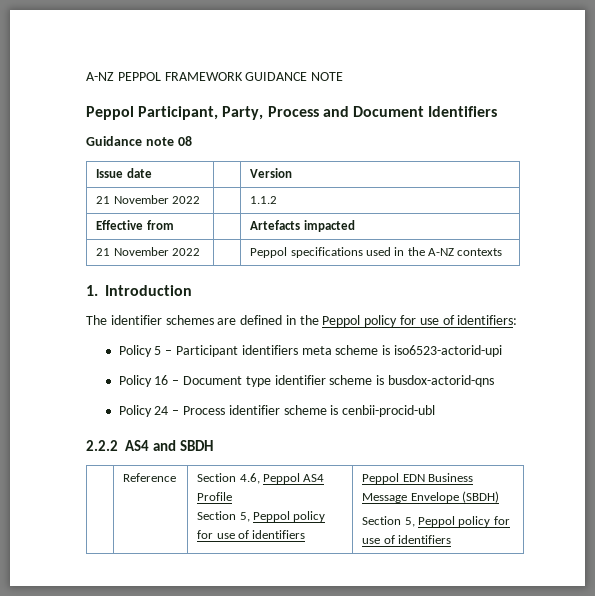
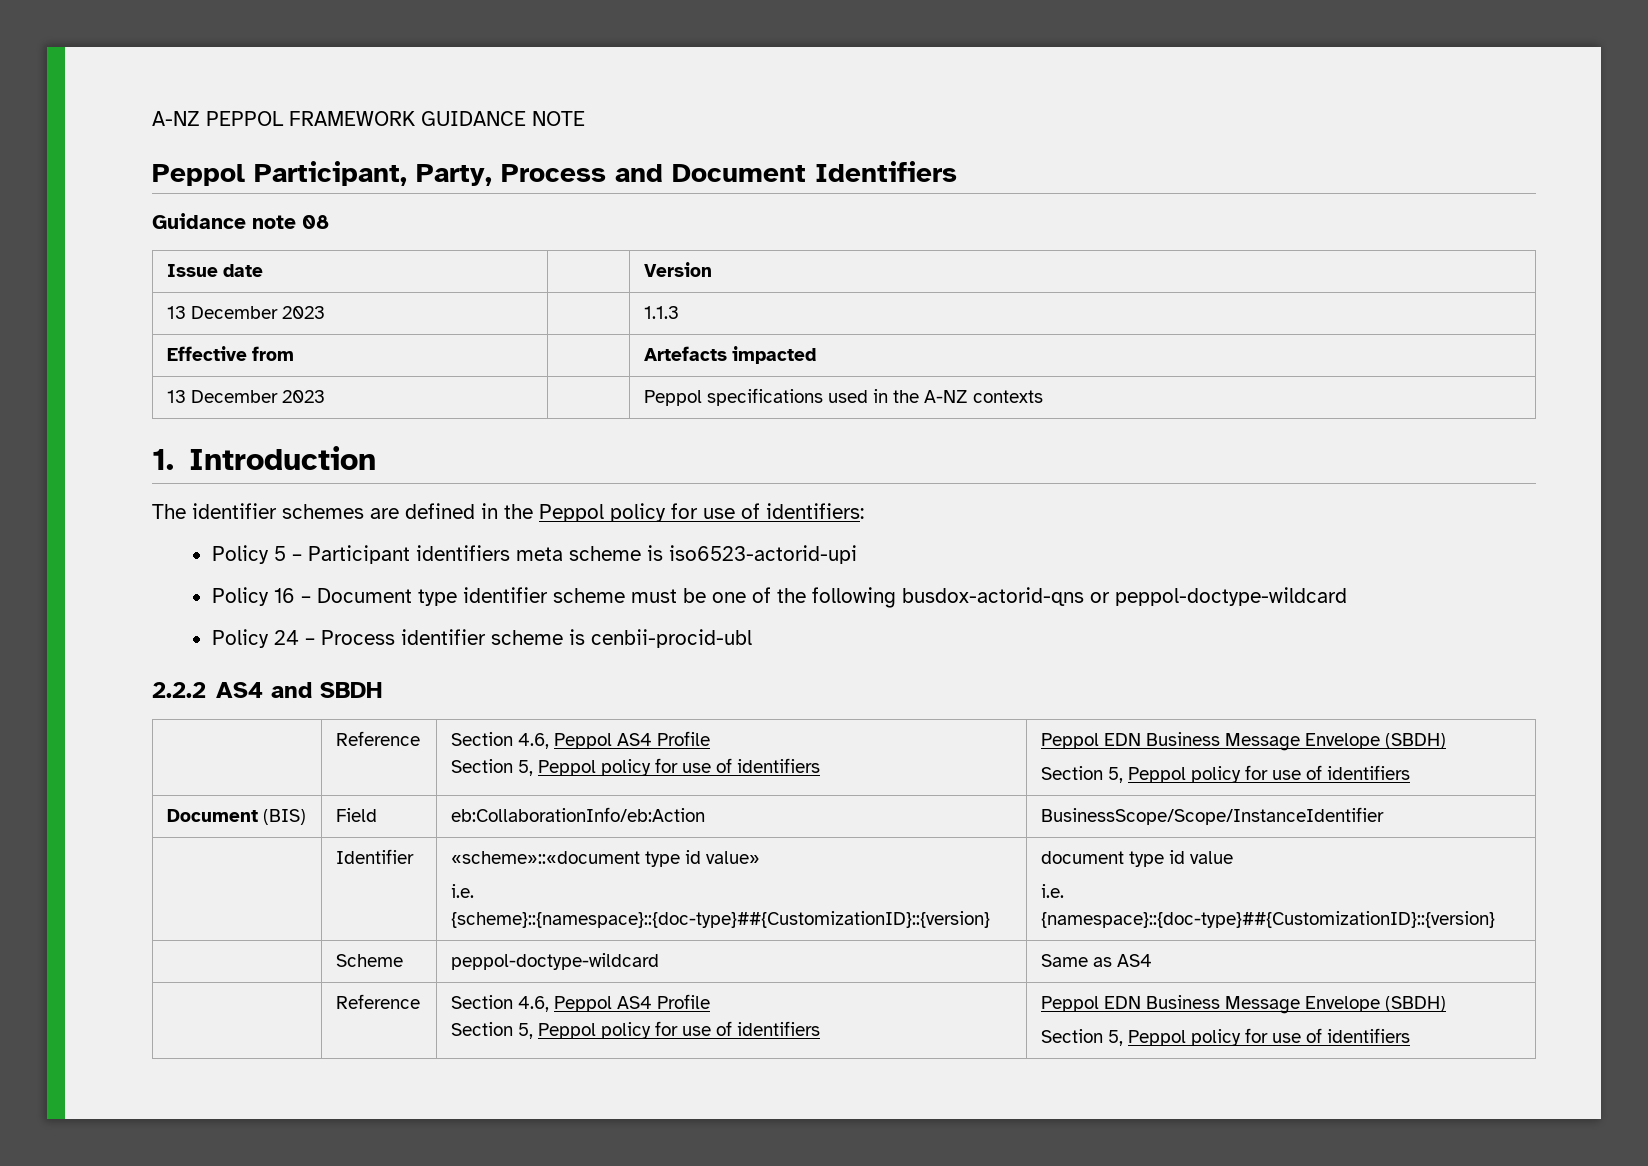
[96,195,200,204] [250,196,278,204] 21 November 2022 | | 1.1.2 -> [166,306,325,319] [643,306,679,319] 13 December 2023 | | 1.1.3
[96,247,200,256] 21 November 2022 -> [166,390,325,403] 13 December 2023
[376,375,385,385] is -> [630,587,896,608] must be one of the following
(494, 381) none -> [1089,587,1347,606] or peppol-doctype-wildcard
(451, 539) none -> [166,809,306,825] [335,808,377,822] [450,807,705,822] [1040,807,1384,825] [335,849,414,864] [450,850,760,867] [450,884,474,898] [450,911,990,928] [1040,850,1233,867] [1040,884,1064,898] [1040,911,1495,928] [335,954,403,967] [450,953,659,970] [1040,954,1152,967] [335,994,420,1009] [450,994,710,1012] [450,1021,820,1039] [1040,995,1446,1014] [1040,1028,1410,1046] // Document (BIS) | Field | eb:CollaborationInfo/eb:Action | BusinessScope/Scope/InstanceIdentifier // | Identifier | «scheme»::«document type id value» // i.e. {scheme}::{namespace}::{doc-type}##{CustomizationID}::{version} | document type id value // i.e. {namespace}::{doc-type}##{CustomizationID}::{version} // | Scheme | peppol-doctype-wildcard | Same as AS4 // | Reference | Section 4.6, Peppol AS4 Profile // Section 5, Peppol policy for use of identifiers | Peppol EDN Business Message Envelope (SBDH) // Section 5, Peppol policy for use of identifiers

